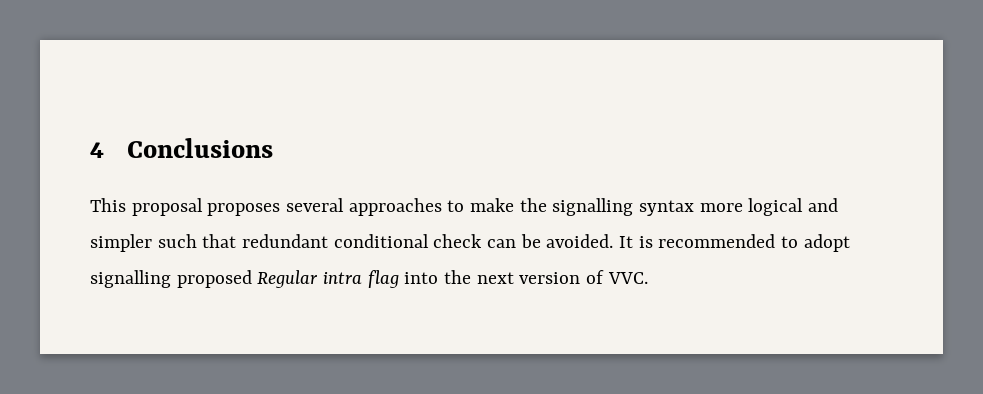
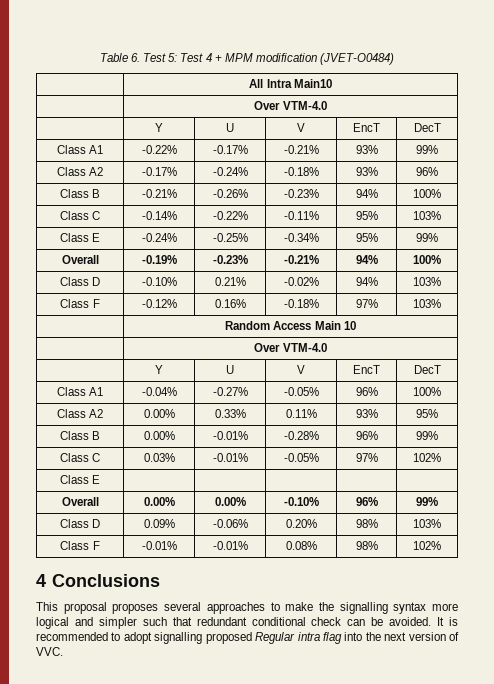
(90, 150) none -> [100,53,394,65] [249,79,332,88] [254,101,327,110] [155,123,163,132] [226,123,234,132] [297,123,305,132] [353,123,380,132] [413,123,441,132] [56,145,104,154] [141,145,177,154] [212,145,248,154] [283,145,319,154] [355,145,378,154] [416,145,438,154] [56,167,104,176] [141,167,177,176] [212,167,248,176] [283,167,319,176] [355,167,378,176] [416,167,438,176] [59,189,101,198] [141,189,177,198] [212,189,248,198] [283,189,319,198] [355,189,378,198] [413,189,441,198] [59,211,101,220] [141,211,177,220] [212,211,248,220] [283,211,319,220] [355,211,378,220] [413,211,441,220] [59,233,101,242] [141,233,177,242] [212,233,248,242] [283,233,319,242] [355,233,378,242] [416,233,438,242] [61,255,99,264] [141,255,177,264] [212,255,248,264] [283,255,319,264] [355,255,378,264] [413,255,441,264] [59,277,101,286] [141,277,177,286] [214,277,246,286] [283,277,319,286] [355,277,378,286] [413,277,441,286] [60,299,100,308] [141,299,177,308] [214,299,246,308] [283,299,319,308] [355,299,378,308] [413,299,441,308] [225,321,356,330] [254,343,327,352] [155,365,163,374] [226,365,234,374] [297,365,305,374] [353,365,380,374] [413,365,441,374] [56,387,104,396] [141,387,177,396] [212,387,248,396] [283,387,319,396] [355,387,378,396] [413,387,441,396] [56,409,104,418] [143,409,175,418] [214,409,246,418] [285,409,317,418] [355,409,378,418] [416,409,438,418] [59,431,101,440] [143,431,175,440] [212,431,248,440] [283,431,319,440] [355,431,378,440] [416,431,438,440] [59,453,101,462] [143,453,175,462] [212,453,248,462] [283,453,319,462] [355,453,378,462] [413,453,441,462] [59,475,101,484] [61,497,99,506] [143,497,175,506] [214,497,246,506] [283,497,319,506] [355,497,378,506] [416,497,438,506] [59,519,101,528] [143,519,175,528] [212,519,248,528] [285,519,317,528] [355,519,378,528] [413,519,441,528] [60,541,100,550] [141,541,177,550] [212,541,248,550] [285,541,317,550] [355,541,378,550] [413,541,441,550] Table 6. Test 5: Test 4 + MPM modification (JVET-O0484) // | All Intra Main10 // | Over VTM-4.0 // | Y | U | V | EncT | DecT // Class A1 | -0.22% | -0.17% | -0.21% | 93% | 99% // Class A2 | -0.17% | -0.24% | -0.18% | 93% | 96% // Class B | -0.21% | -0.26% | -0.23% | 94% | 100% // Class C | -0.14% | -0.22% | -0.11% | 95% | 103% // Class E | -0.24% | -0.25% | -0.34% | 95% | 99% // Overall | -0.19% | -0.23% | -0.21% | 94% | 100% // Class D | -0.10% | 0.21% | -0.02% | 94% | 103% // Class F | -0.12% | 0.16% | -0.18% | 97% | 103% // | Random Access Main 10 // | Over VTM-4.0 // | Y | U | V | EncT | DecT // Class A1 | -0.04% | -0.27% | -0.05% | 96% | 100% // Class A2 | 0.00% | 0.33% | 0.11% | 93% | 95% // Class B | 0.00% | -0.01% | -0.28% | 96% | 99% // Class C | 0.03% | -0.01% | -0.05% | 97% | 102% // Class E | | | | | // Overall | 0.00% | 0.00% | -0.10% | 96% | 99% // Class D | 0.09% | -0.06% | 0.20% | 98% | 103% // Class F | -0.01% | -0.01% | 0.08% | 98% | 102% //

